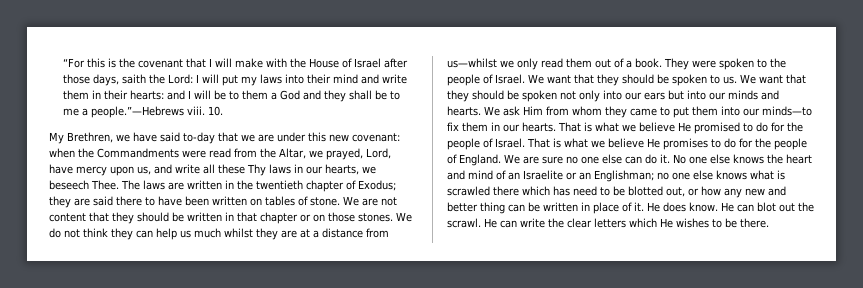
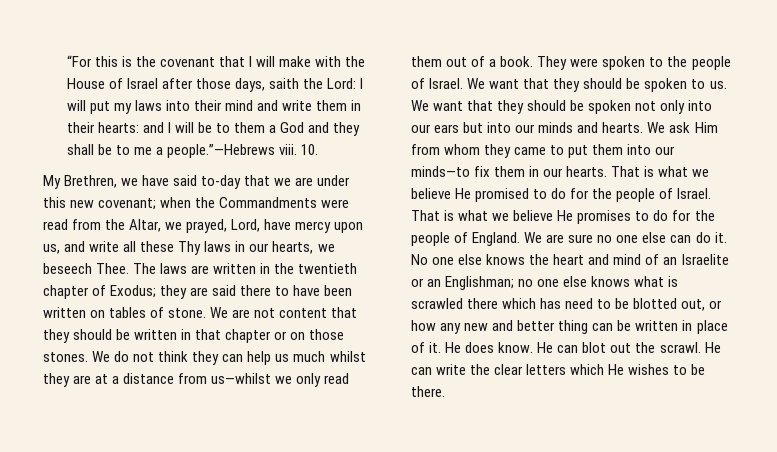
[352,133,400,142] covenant: -> [98,198,157,210] covenant;

